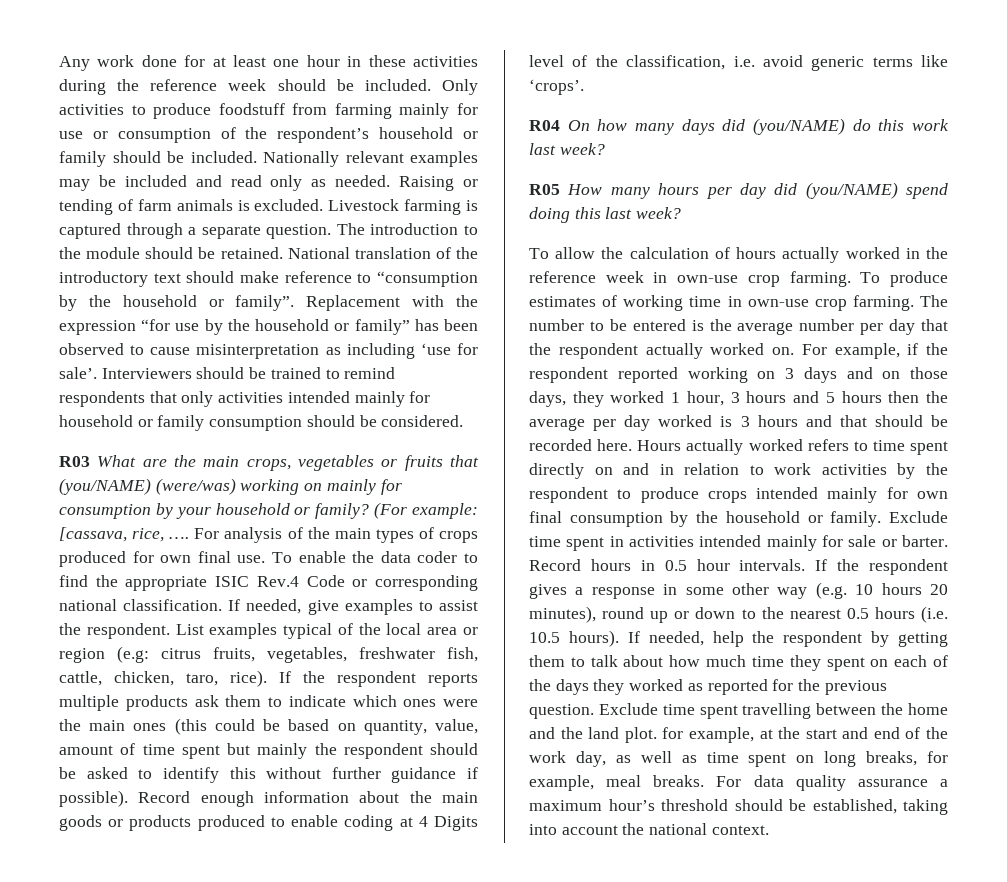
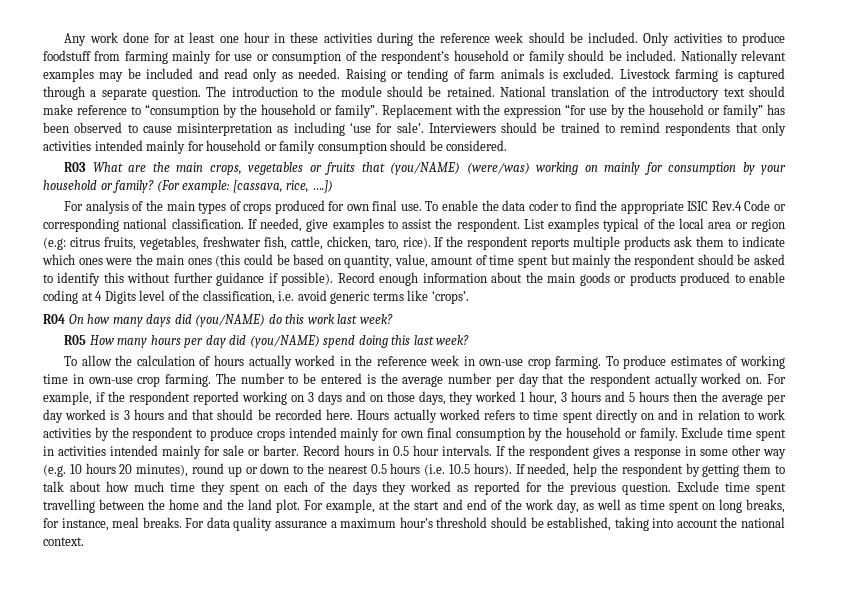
[169,537,190,539] …. -> [312,180,333,193] ….]) //
[662,727,684,739] for -> [304,500,324,510] For
[529,775,594,791] example, -> [61,518,109,531] instance,

